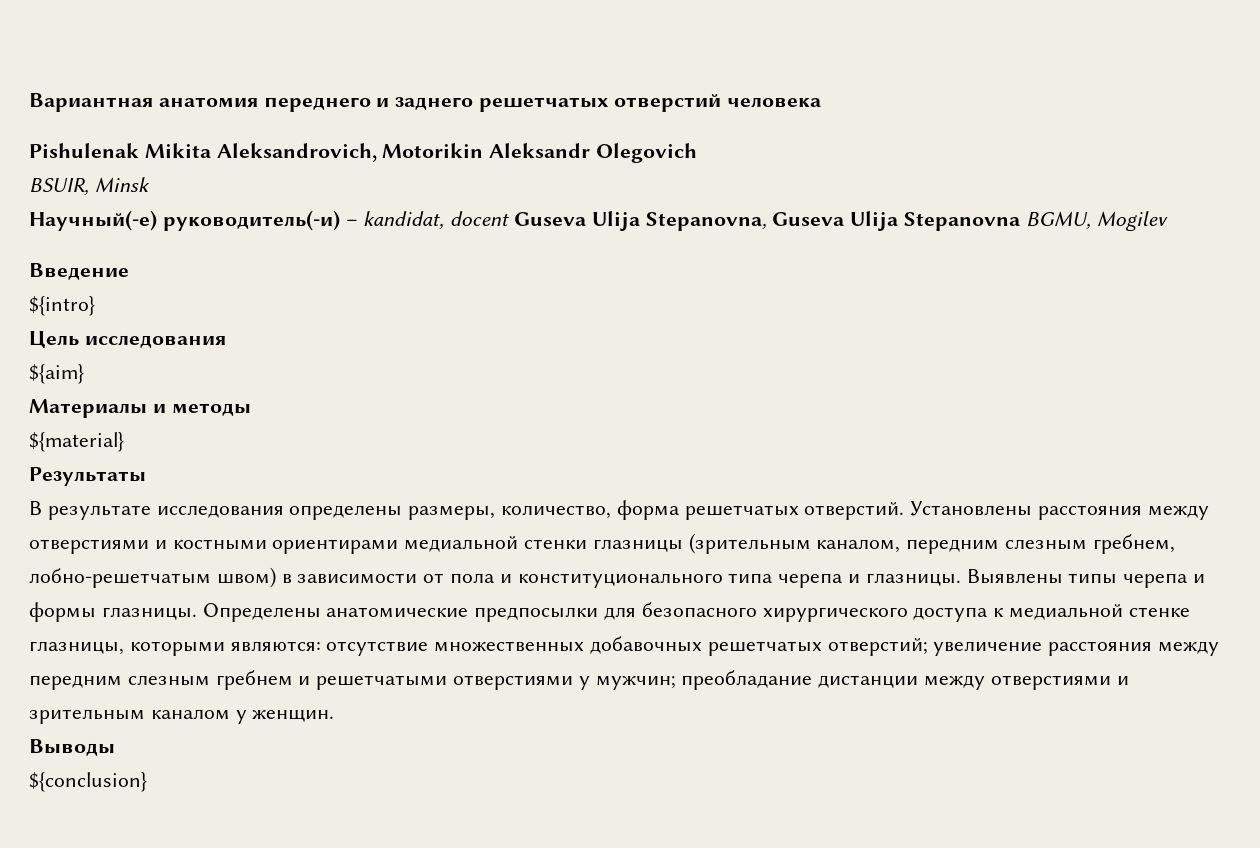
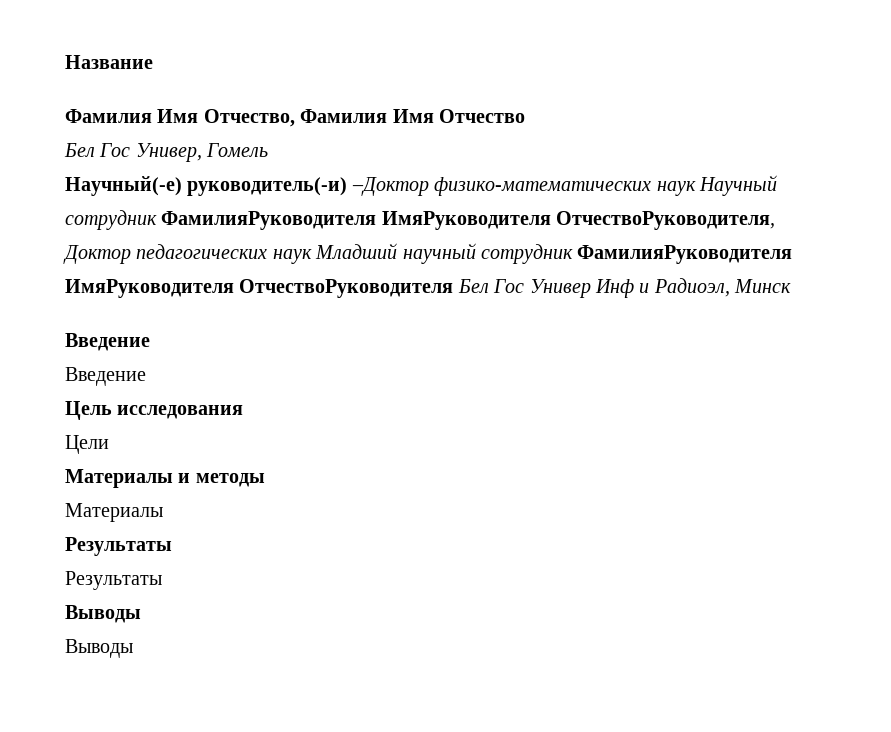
[29,93,821,112] [29,143,698,163] [29,177,150,195] [29,210,1168,231] [29,263,129,280] [29,296,95,316] Вариантная анатомия переднего и заднего решетчатых отверстий человека // Pishulenak Mikita Aleksandrovich, Motorikin Aleksandr Olegovich // BSUIR, Minsk // Научный(-е) руководитель(-и) – kandidat, docent Guseva Ulija Stepanovna, Guseva Ulija Stepanovna BGMU, Mogilev // Введение // ${intro} -> [65,55,153,69] [65,109,525,127] [64,143,269,162] [65,175,777,196] [65,210,776,230] [63,243,793,264] [65,278,792,298] [65,333,150,351] [65,367,146,386] Название // Фамилия Имя Отчество, Фамилия Имя Отчество // Бел Гос Универ, Гомель // Научный(-е) руководитель(-и) –Доктор физико-математических наук Научный сотрудник ФамилияРуководителя ИмяРуководителя ОтчествоРуководителя, Доктор педагогических наук Младший научный сотрудник ФамилияРуководителя ИмяРуководителя ОтчествоРуководителя Бел Гос Универ Инф и Радиоэл, Минск // Введение // Введение
[29,364,84,384] ${aim} -> [65,435,109,454] Цели
[29,432,124,452] [29,467,146,486] [29,500,1209,520] [29,533,1175,554] [29,567,1206,588] [29,602,1190,622] [29,636,1220,656] [29,670,1129,690] [29,709,335,724] ${material} // Результаты // В результате исследования определены размеры, количество, форма решетчатых отверстий. Установлены расстояния между отверстиями и костными ориентирами медиальной стенки глазницы (зрительным каналом, передним слезным гребнем, лобно-решетчатым швом) в зависимости от пола и конституционального типа черепа и глазницы. Выявлены типы черепа и формы глазницы. Определены анатомические предпосылки для безопасного хирургического доступа к медиальной стенке глазницы, которыми являются: отсутствие множественных добавочных решетчатых отверстий; увеличение расстояния между передним слезным гребнем и решетчатыми отверстиями у мужчин; преобладание дистанции между отверстиями и зрительным каналом у женщин. -> [65,503,163,522] [65,537,172,556] [65,571,162,590] Материалы // Результаты // Результаты
[29,772,147,792] ${conclusion} -> [65,639,133,658] Выводы

